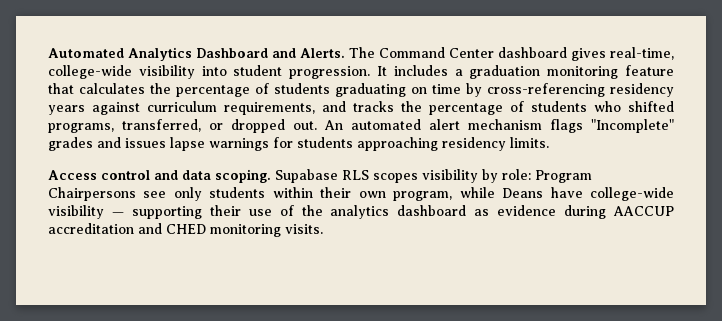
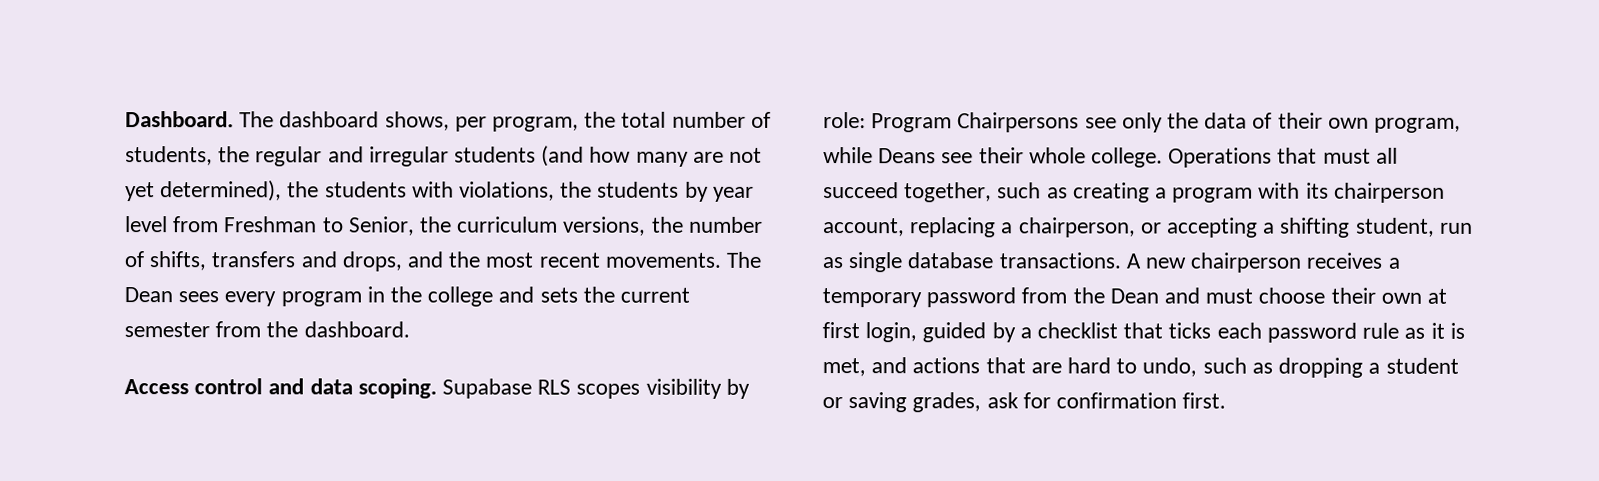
[48,47,674,61] [48,65,674,79] [48,83,674,97] [48,101,674,115] [48,119,674,133] [48,137,549,151] Automated Analytics Dashboard and Alerts. The Command Center dashboard gives real-time, college-wide visibility into student progression. It includes a graduation monitoring feature that calculates the percentage of students graduating on time by cross-referencing residency years against curriculum requirements, and tracks the percentage of students who shifted programs, transferred, or dropped out. An automated alert mechanism flags "Incomplete" grades and issues lapse warnings for students approaching residency limits. -> [125,111,771,132] [125,145,763,167] [125,180,754,202] [125,216,763,236] [124,251,762,272] [124,286,691,307] [124,321,410,338] Dashboard. The dashboard shows, per program, the total number of students, the regular and irregular students (and how many are not yet determined), the students with violations, the students by year level from Freshman to Senior, the curriculum versions, the number of shifts, transfers and drops, and the most recent movements. The Dean sees every program in the college and sets the current semester from the dashboard.
[209,187,313,198] students within -> [1167,112,1273,129] the data of
[550,187,674,201] [48,205,674,219] [48,223,323,237] have college-wide visibility — supporting their use of the analytics dashboard as evidence during AACCUP accreditation and CHED monitoring visits. -> [941,147,1398,168] [823,182,1445,203] [823,217,1473,238] [822,252,1400,273] [822,287,1448,308] [822,322,1465,343] [822,357,1459,378] [822,392,1227,413] see their whole college. Operations that must all succeed together, such as creating a program with its chairperson account, replacing a chairperson, or accepting a shifting student, run as single database transactions. A new chairperson receives a temporary password from the Dean and must choose their own at first login, guided by a checklist that ticks each password rule as it is met, and actions that are hard to undo, such as dropping a student or saving grades, ask for confirmation first.

